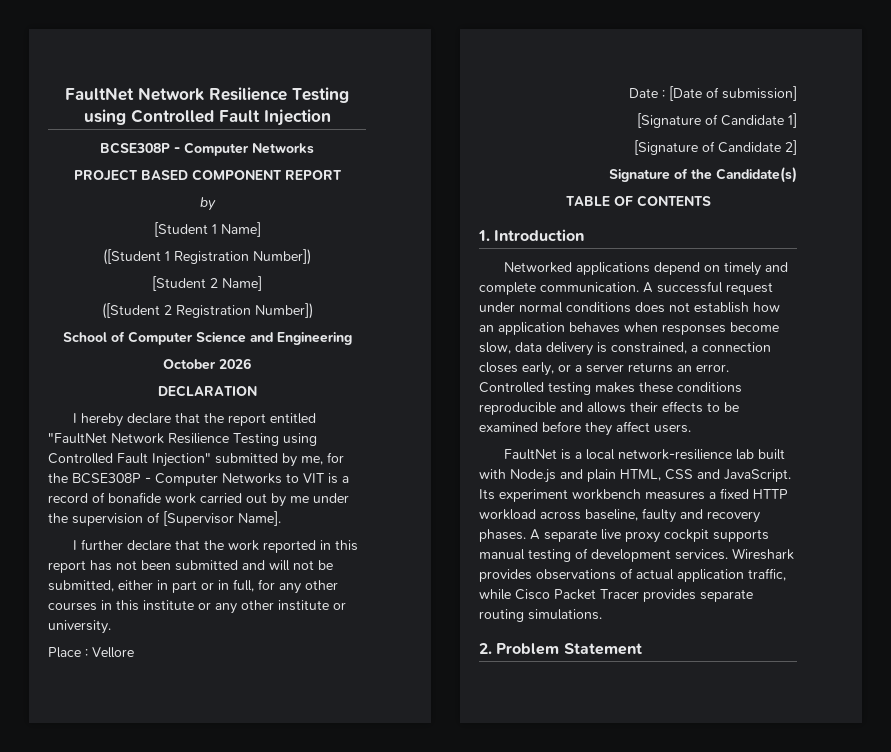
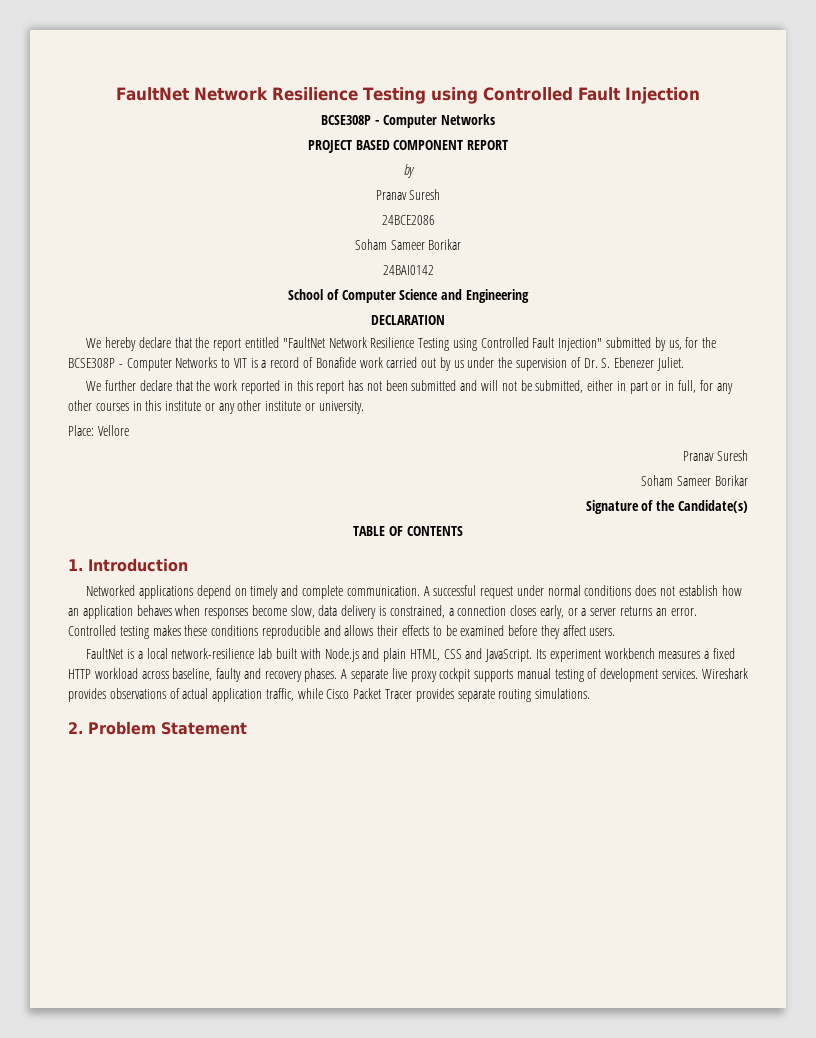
[153,222,261,237] [103,249,311,265] [152,276,262,291] [101,303,313,319] [Student 1 Name] // ([Student 1 Registration Number]) // [Student 2 Name] // ([Student 2 Registration Number]) -> [375,189,441,200] [381,215,435,225] [354,239,462,250] [382,265,434,275] Pranav Suresh // 24BCE2086 // Soham Sameer Borikar // 24BAI0142
[163,358,251,370] // October 2026 -> (529, 296) none
[72,413,77,423] I -> [86,338,102,348] We
[301,456,323,465] me, -> [668,340,682,350] us,
[108,492,161,503] bonafide -> [315,357,356,368] Bonafide
[290,496,309,503] me -> [453,360,464,368] us
[163,511,281,526] [72,540,77,550] [Supervisor Name]. // I -> [583,357,684,371] [86,381,102,391] Dr. S. Ebenezer Juliet. // We
[48,647,88,658] Place : -> [68,425,94,436] Place:
[629,86,797,101] [637,113,797,128] [634,140,797,155] Date : [Date of submission] // [Signature of Candidate 1] // [Signature of Candidate 2] -> [683,450,748,461] [641,475,748,486] Pranav Suresh // Soham Sameer Borikar

